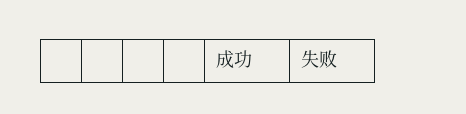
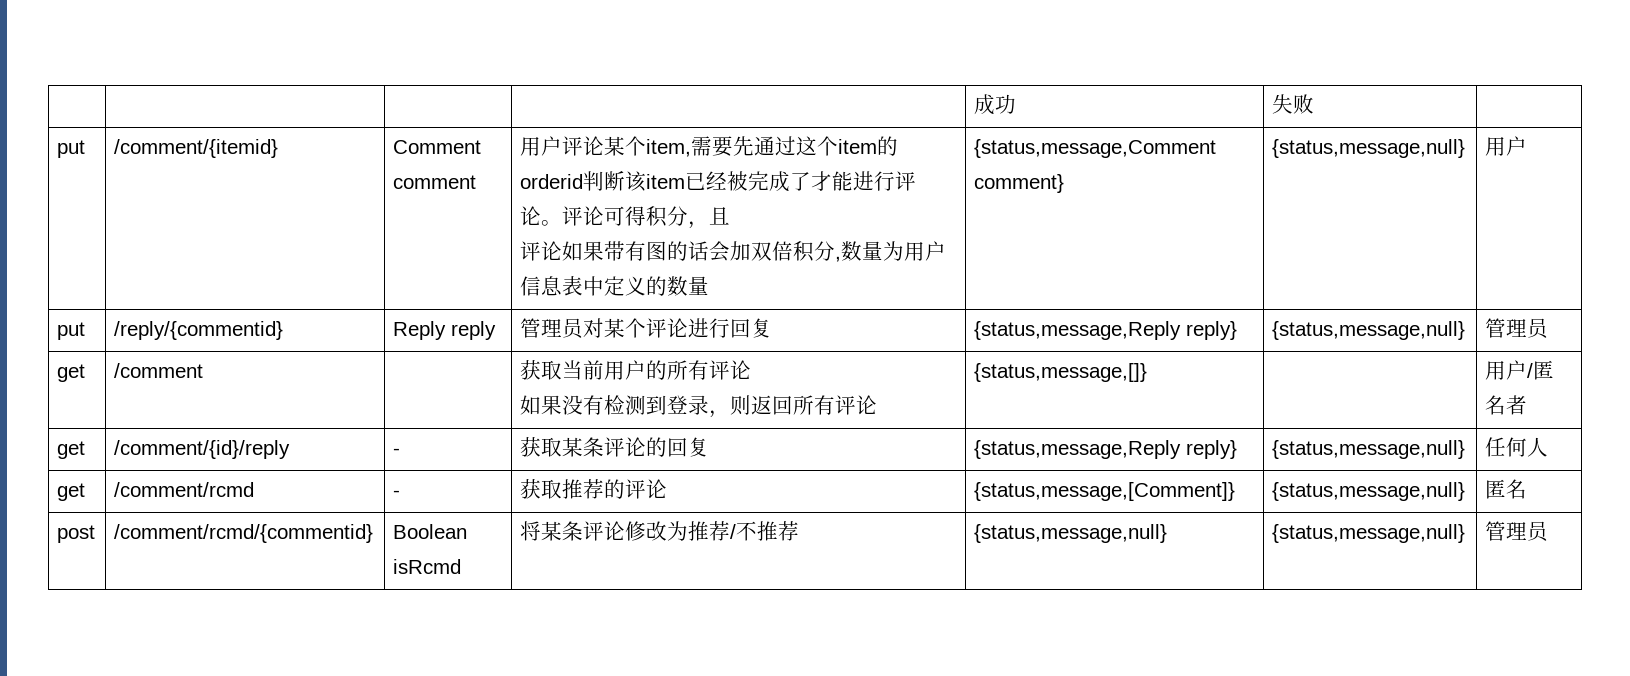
(337, 59) none -> [57,140,86,158] [114,139,279,158] [393,140,482,154] [393,175,477,189] [520,136,899,157] [520,171,917,192] [520,206,731,229] [520,241,947,262] [520,276,710,296] [974,139,1217,158] [974,174,1065,193] [1272,139,1466,158] [1485,136,1528,156] [57,322,86,340] [114,321,284,340] [393,321,497,340] [520,318,773,339] [974,321,1238,340] [1272,321,1466,340] [1485,318,1550,339] [57,364,86,382] [114,363,204,378] [520,360,752,380] [520,395,878,418] [974,363,1148,382] [1485,360,1555,380] [1485,395,1528,415] [57,441,86,459] [114,440,291,459] [393,448,401,455] [520,437,710,457] [974,440,1238,459] [1272,440,1466,459] [1485,437,1549,457] [57,483,86,501] [114,482,255,497] [393,490,401,497] [520,479,668,499] [974,482,1236,501] [1272,482,1466,501] [1485,479,1528,499] [57,525,96,543] [114,524,374,543] [393,524,468,539] [393,559,462,574] [520,521,800,541] [974,524,1168,543] [1272,524,1466,543] [1485,521,1550,542] | // put | /comment/{itemid} | Comment comment | 用户评论某个item,需要先通过这个item的orderid判断该item已经被完成了才能进行评论。评论可得积分，且 // 评论如果带有图的话会加双倍积分,数量为用户信息表中定义的数量 | {status,message,Comment comment} | {status,message,null} | 用户 // put | /reply/{commentid} | Reply reply | 管理员对某个评论进行回复 | {status,message,Reply reply} | {status,message,null} | 管理员 // get | /comment | | 获取当前用户的所有评论 // 如果没有检测到登录，则返回所有评论 | {status,message,[]} | | 用户/匿名者 // get | /comment/{id}/reply | - | 获取某条评论的回复 | {status,message,Reply reply} | {status,message,null} | 任何人 // get | /comment/rcmd | - | 获取推荐的评论 | {status,message,[Comment]} | {status,message,null} | 匿名 // post | /comment/rcmd/{commentid} | Boolean isRcmd | 将某条评论修改为推荐/不推荐 | {status,message,null} | {status,message,null} | 管理员

